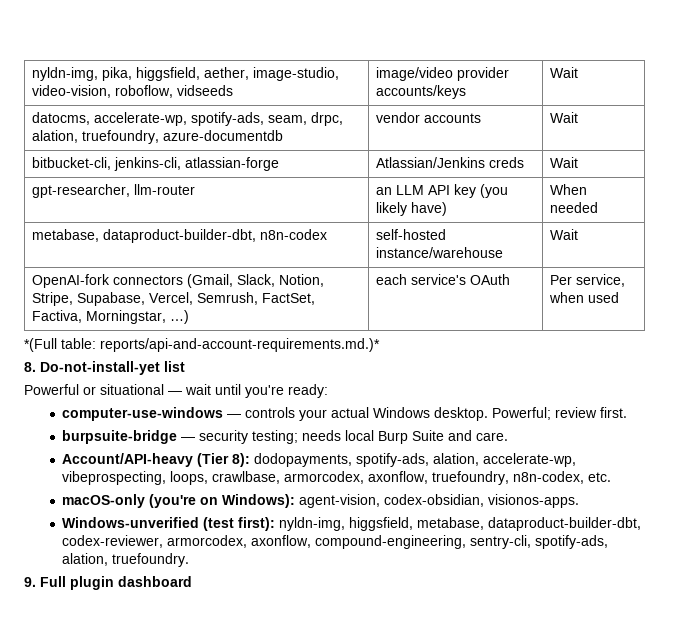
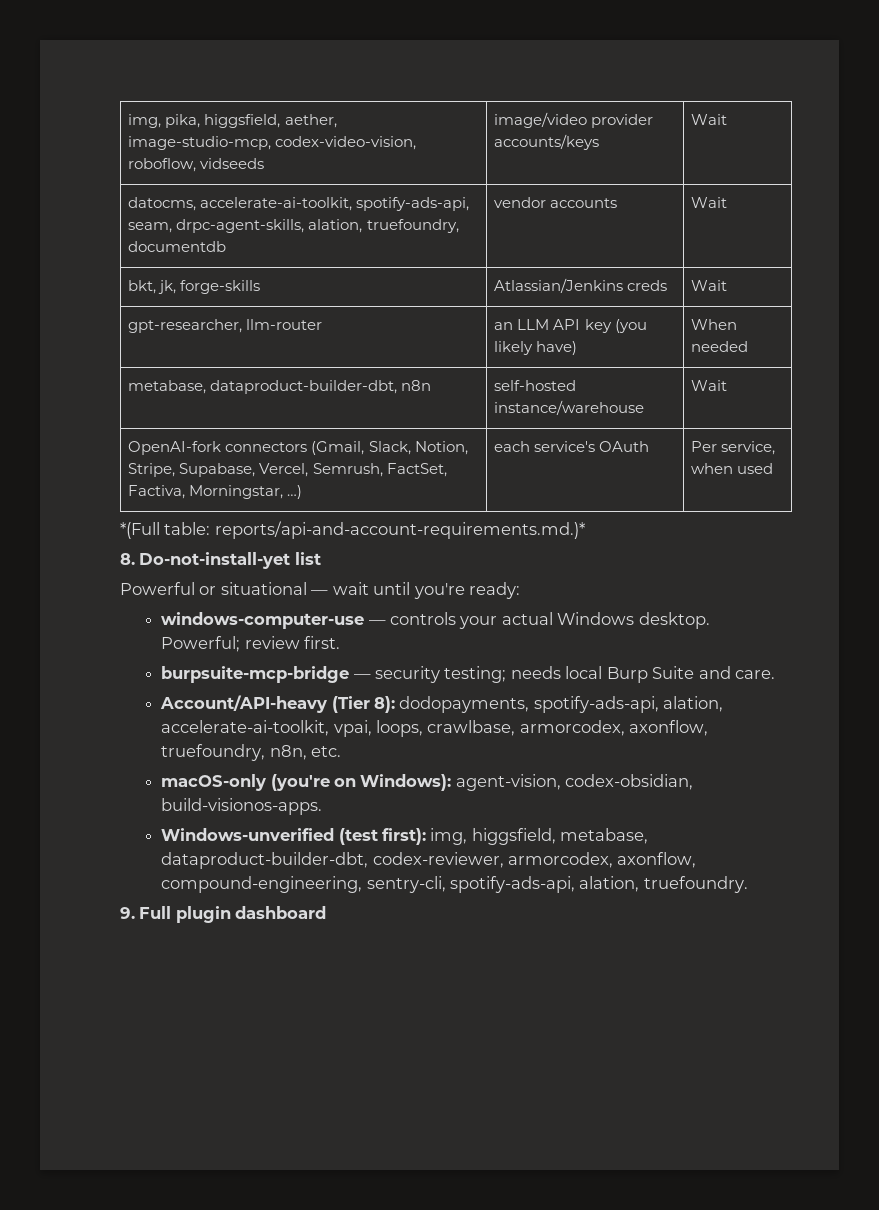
[32,67,99,81] nyldn-img, -> [128,114,162,128] img,
[253,67,340,81] [32,85,112,98] image-studio, video-vision, -> [128,136,417,150] image-studio-mcp, codex-video-vision,
[94,112,344,126] accelerate-wp, spotify-ads, seam, drpc, -> [200,197,470,211] [128,219,305,233] accelerate-ai-toolkit, spotify-ads-api, seam, drpc-agent-skills,
[163,130,284,141] azure-documentdb -> [128,241,227,252] documentdb
[32,157,280,171] bitbucket-cli, jenkins-cli, atlassian-forge -> [128,280,261,294] bkt, jk, forge-skills
[260,229,328,240] n8n-codex -> [401,380,432,391] n8n
[62,407,224,421] computer-use-windows -> [161,612,365,629] windows-computer-use
[62,430,178,444] burpsuite-bridge -> [161,666,350,683] burpsuite-mcp-bridge
[356,453,577,467] [62,471,167,485] spotify-ads, alation, accelerate-wp, vibeprospecting, -> [533,696,724,713] [161,720,372,737] spotify-ads-api, alation, accelerate-ai-toolkit, vpai,
[513,471,585,484] n8n-codex, -> [269,745,307,760] n8n,
[488,494,580,508] visionos-apps. -> [161,798,323,815] build-visionos-apps.
[279,517,346,531] nyldn-img, -> [430,828,468,845] img,
[535,535,609,549] spotify-ads, -> [449,876,575,893] spotify-ads-api,

